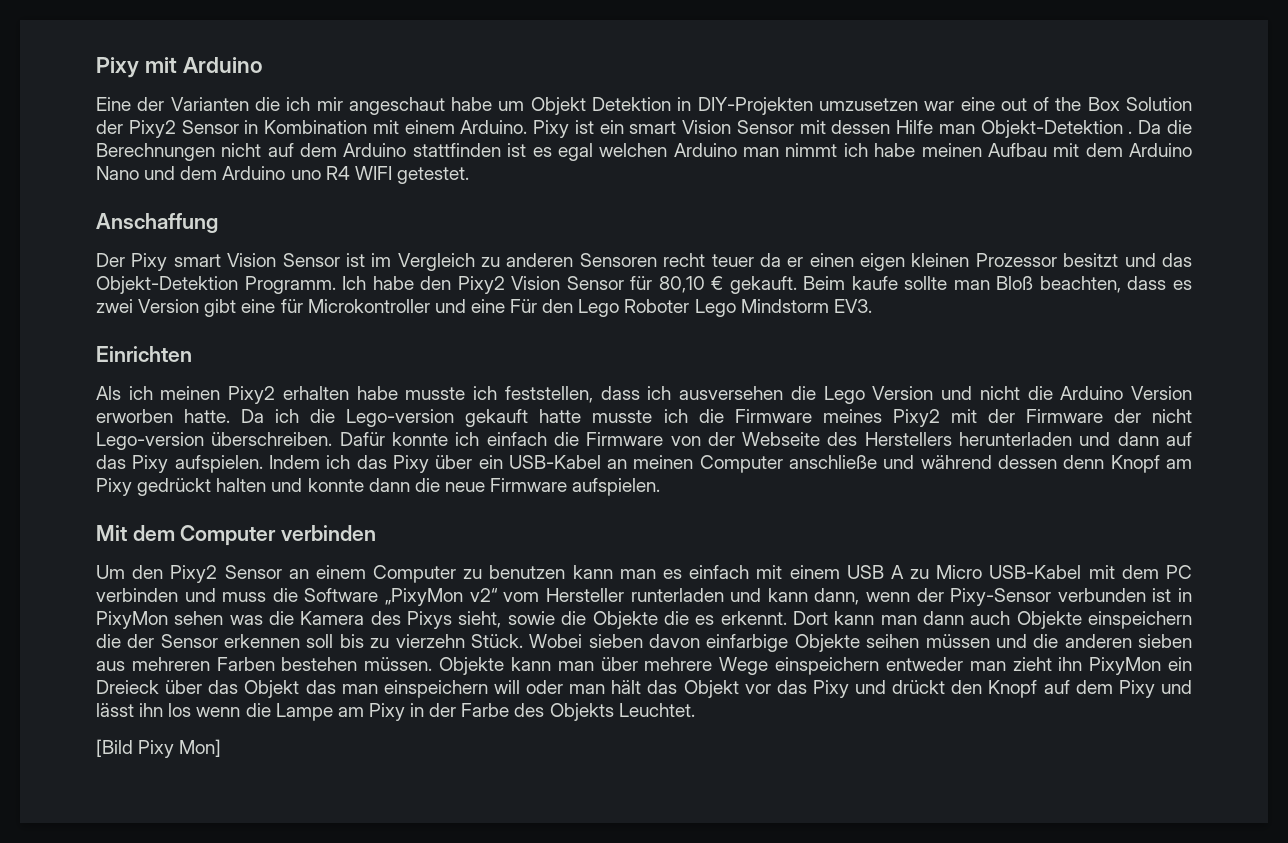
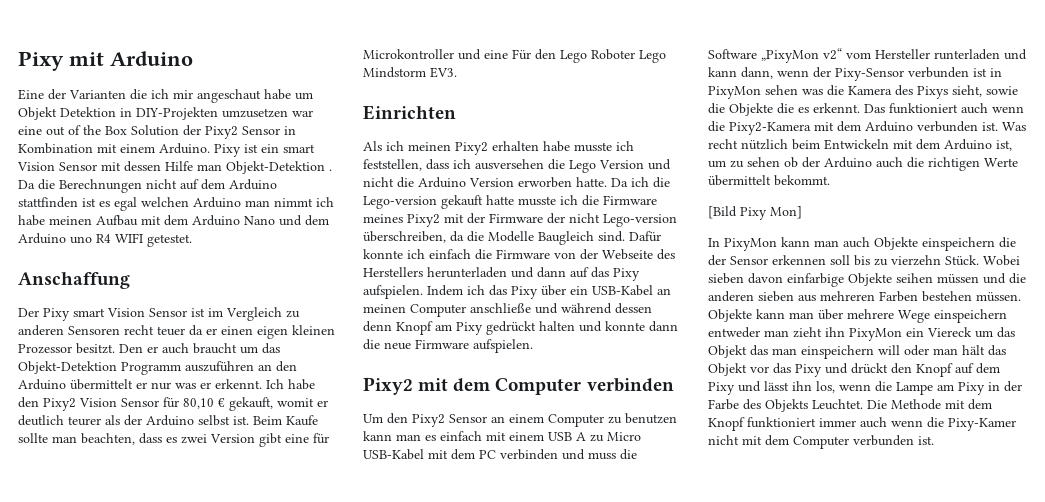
[1063,253,1193,267] [96,276,336,294] besitzt und das Objekt-Detektion Programm. -> [76,343,280,354] [18,361,297,375] [18,379,262,390] besitzt. Den er auch braucht um das Objekt-Detektion Programm auszuführen an den Arduino übermittelt er nur was er erkennt.
[729,276,898,294] gekauft. Beim kaufe -> [229,397,328,411] [18,415,318,426] gekauft, womit er deutlich teurer als der Arduino selbst ist. Beim Kaufe
[996,276,1034,290] Bloß -> (77, 439) none
[211,432,333,446] überschreiben. -> [363,231,625,245] überschreiben, da die Modelle Baugleich sind.
[96,525,127,541] Mit -> [363,377,449,395] Pixy2 mit
[792,611,964,625] Dort kann man dann -> [864,103,1024,114] [708,121,1026,135] [708,139,1012,151] [708,157,1018,171] [708,175,830,186] [708,206,802,220] [708,237,839,251] Das funktioniert auch wenn die Pixy2-Kamera mit dem Arduino verbunden ist. Was recht nützlich beim Entwickeln mit dem Arduino ist, um zu sehen ob der Arduino auch die richtigen Werte übermittelt bekommt. // [Bild Pixy Mon] // In PixyMon kann man
[96,680,203,694] Dreieck über -> [927,327,993,338] Viereck um
[168,703,192,717] los -> [816,381,835,393] los,
[96,739,222,758] // [Bild Pixy Mon] -> [867,399,992,410] [708,417,1016,431] [708,435,934,449] Die Methode mit dem Knopf funktioniert immer auch wenn die Pixy-Kamer nicht mit dem Computer verbunden ist.

